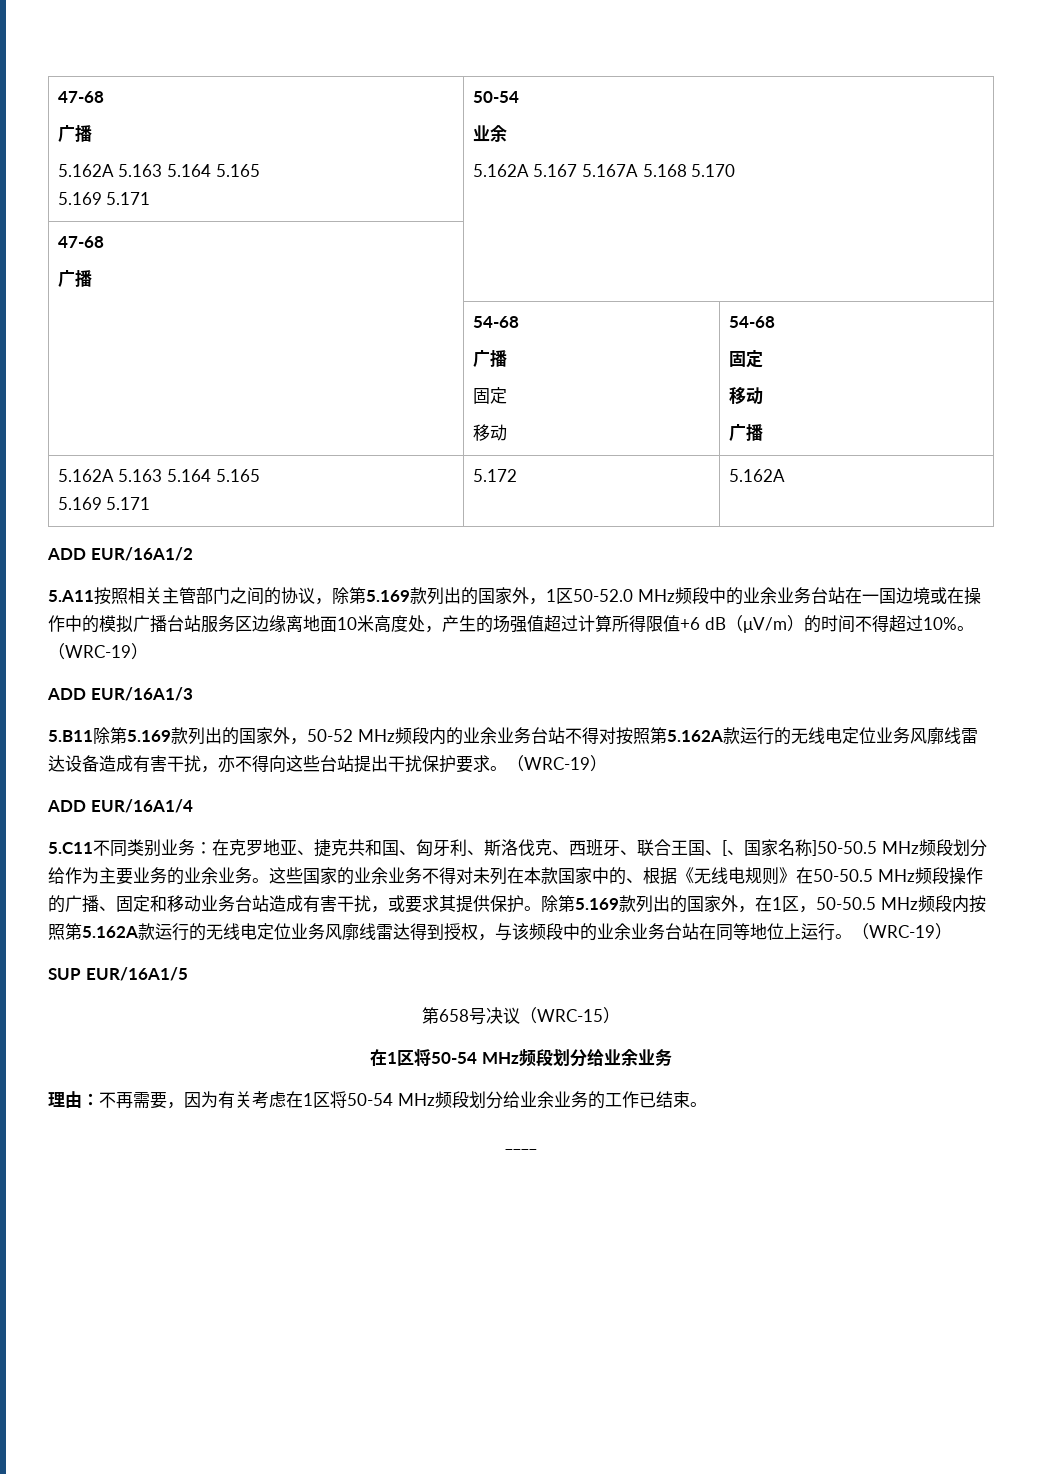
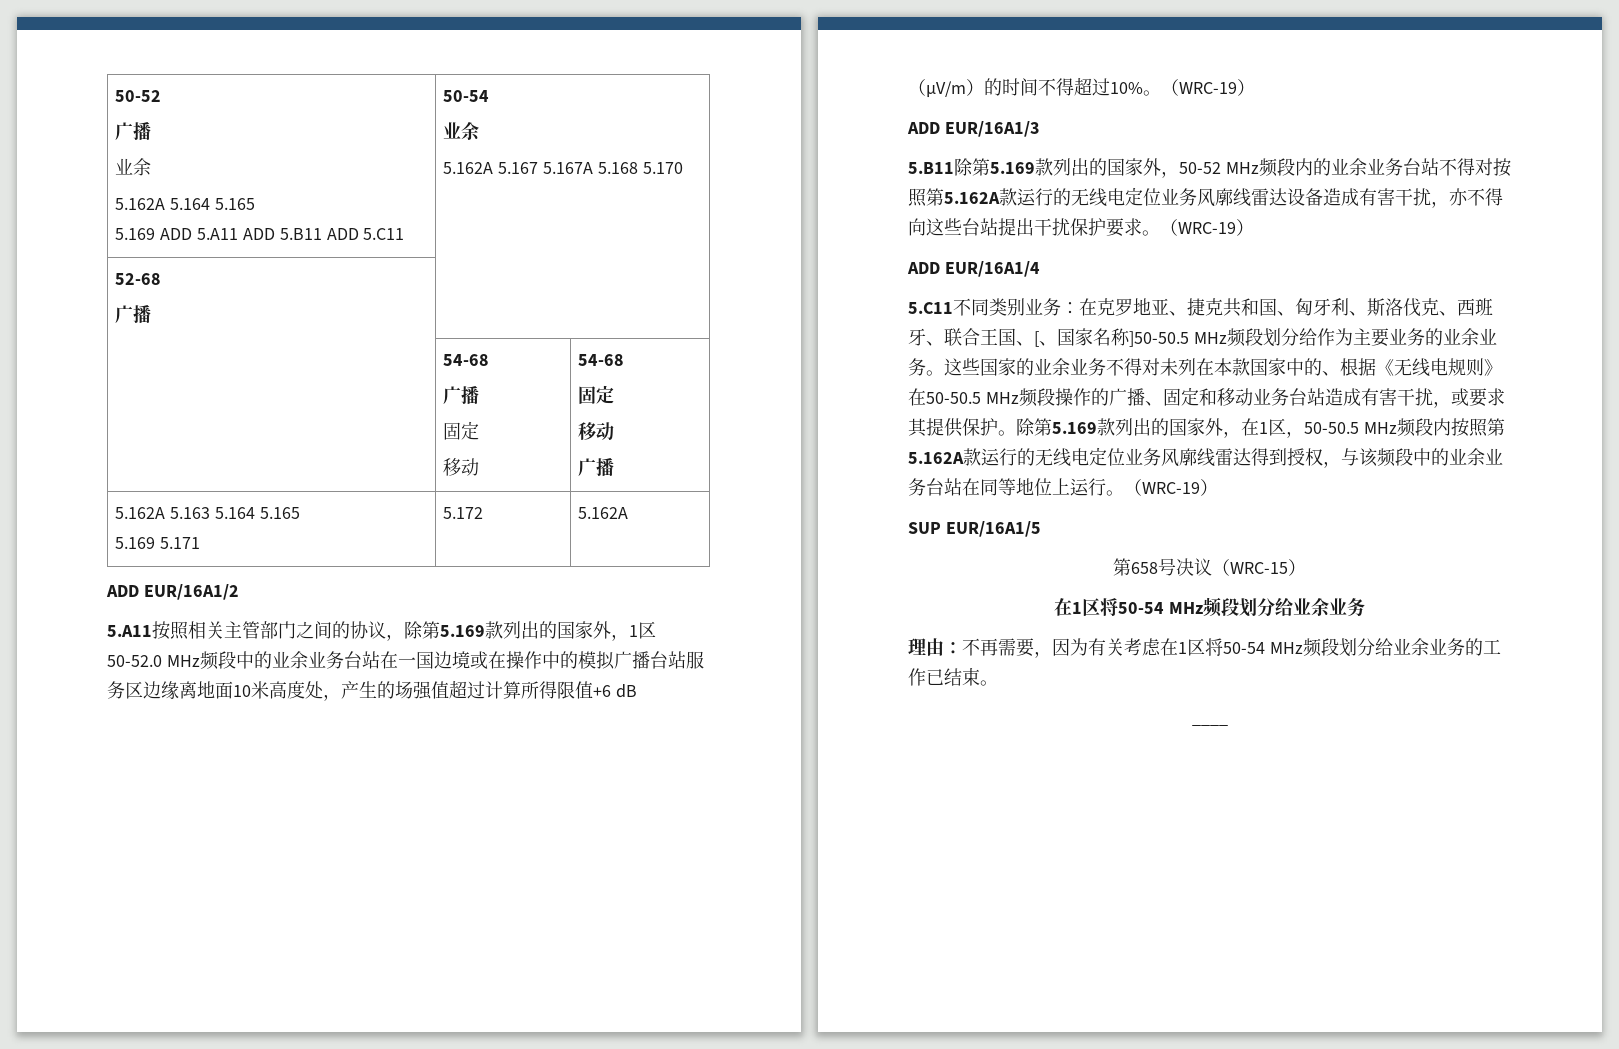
[57,91,104,103] [57,125,92,143] [57,164,260,177] [57,192,151,205] 47-68 // 广播 // 5.162A 5.163 5.164 5.165 // 5.169 5.171 -> [115,90,162,102] [115,122,152,140] [115,158,152,176] [115,198,255,210] [115,228,405,240] 50-52 // 广播 // 业余 // 5.162A 5.164 5.165 // 5.169 ADD 5.A11 ADD 5.B11 ADD 5.C11
[57,236,104,248] 47-68 -> [115,273,162,285] 52-68

